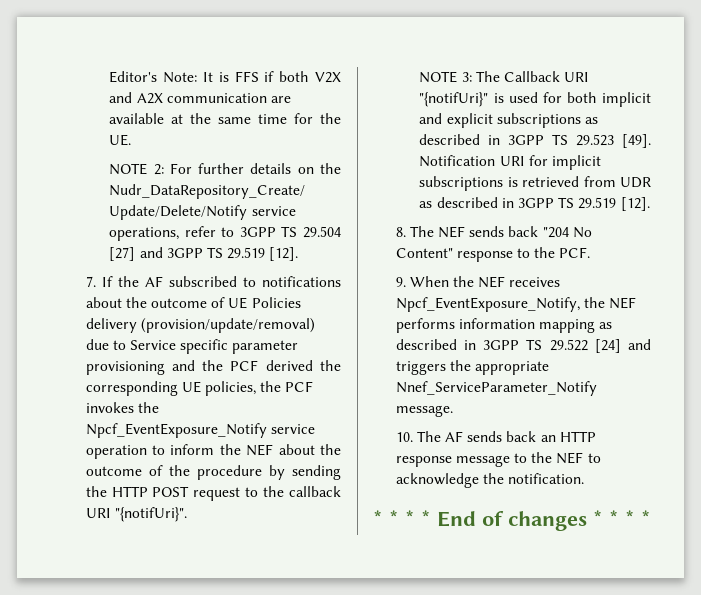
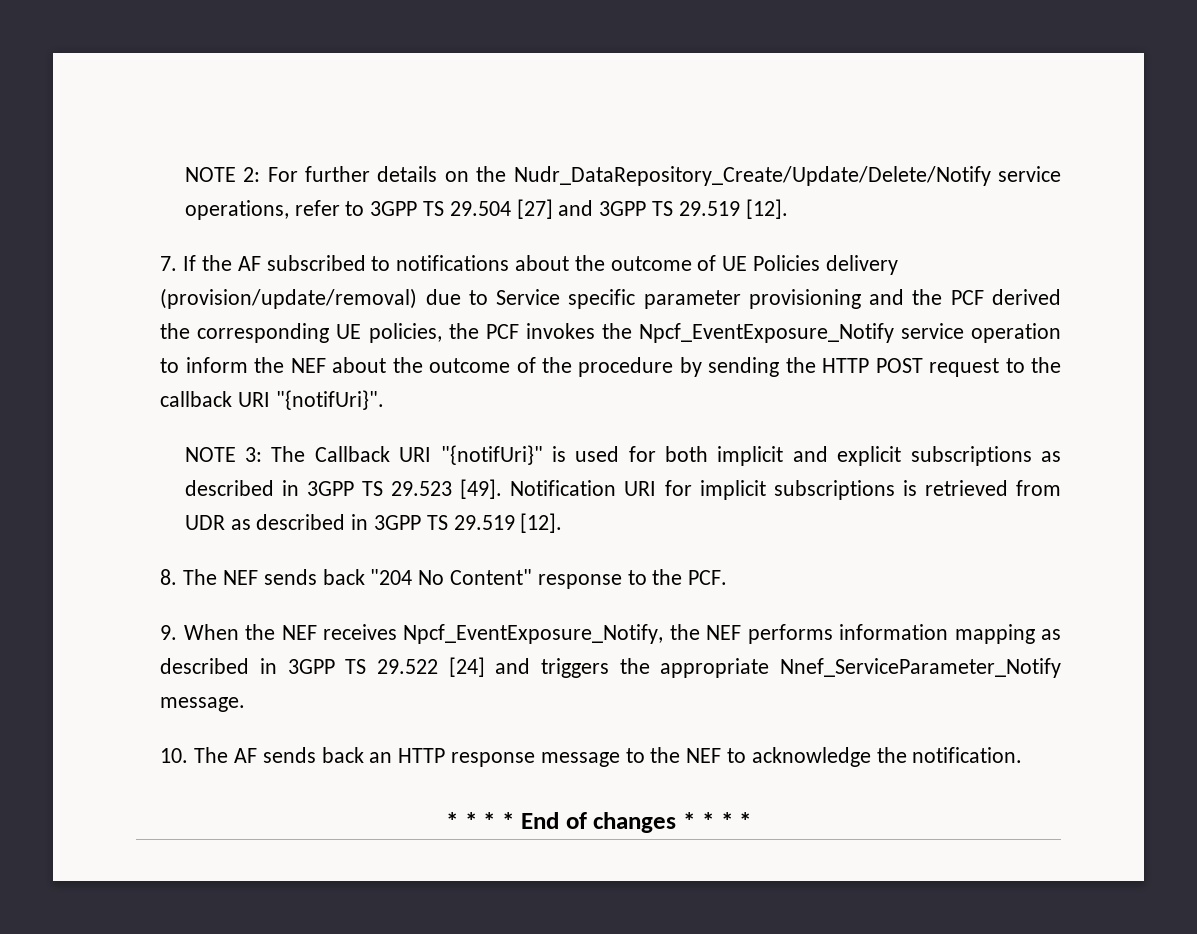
[109,71,341,83] [109,92,291,104] [109,113,341,124] [109,134,132,146] Editor's Note: It is FFS if both V2X and A2X communication are available at the same time for the UE. // -> (184, 174) none

